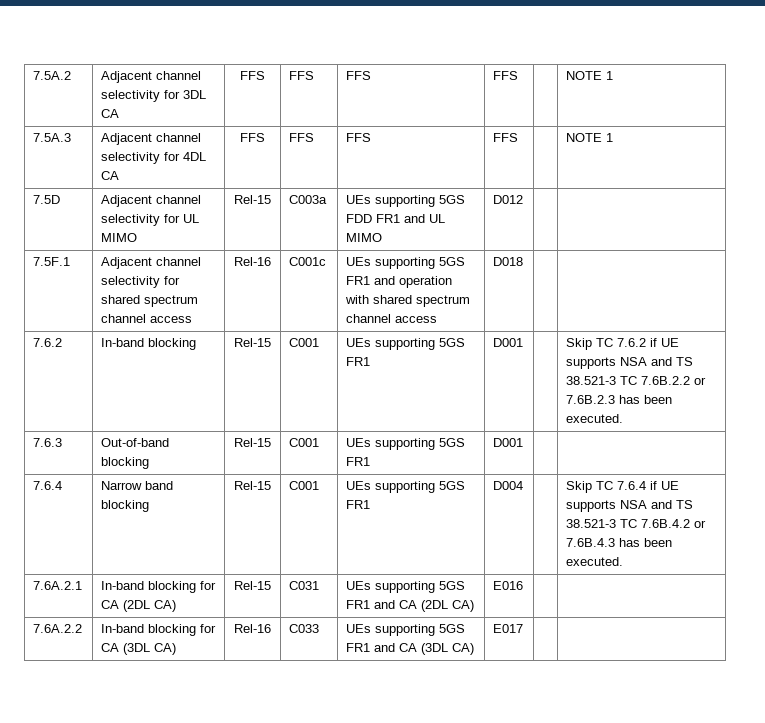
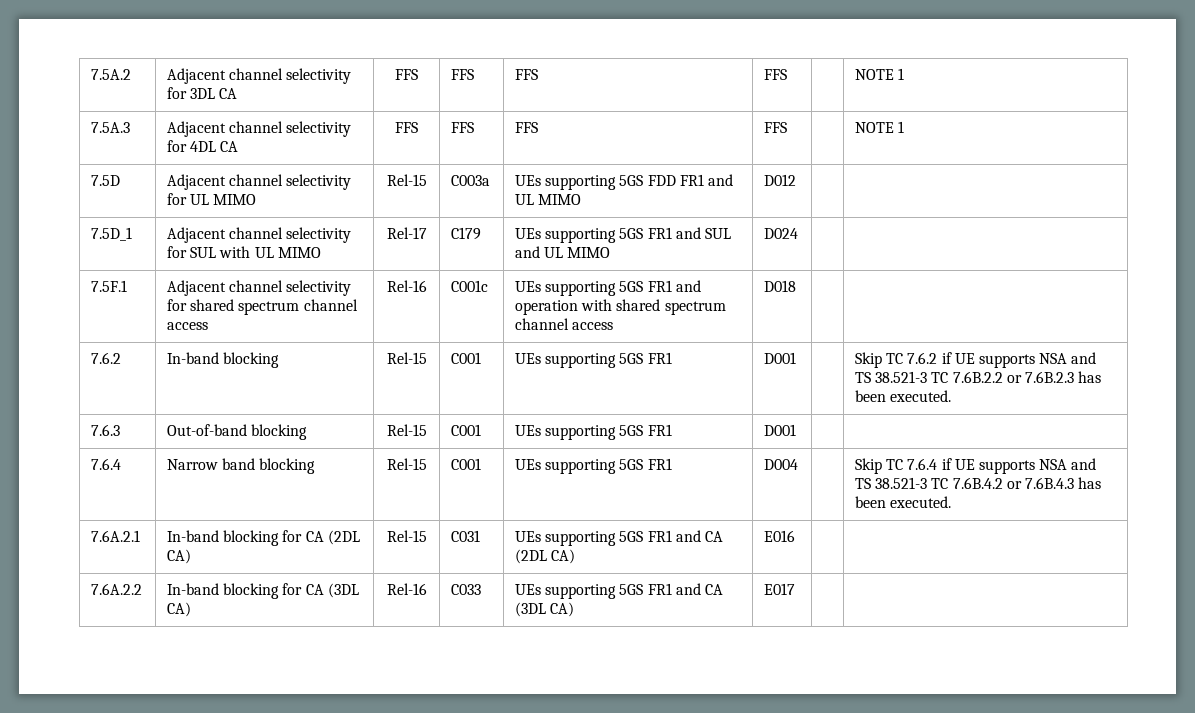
(524, 199) none -> [91,227,133,241] [167,227,352,243] [167,246,321,258] [386,227,427,239] [451,227,482,240] [515,227,731,243] [515,246,611,258] [764,228,799,239] // 7.5D_1 | Adjacent channel selectivity for SUL with UL MIMO | Rel-17 | C179 | UEs supporting 5GS FR1 and SUL and UL MIMO | D024 | |

